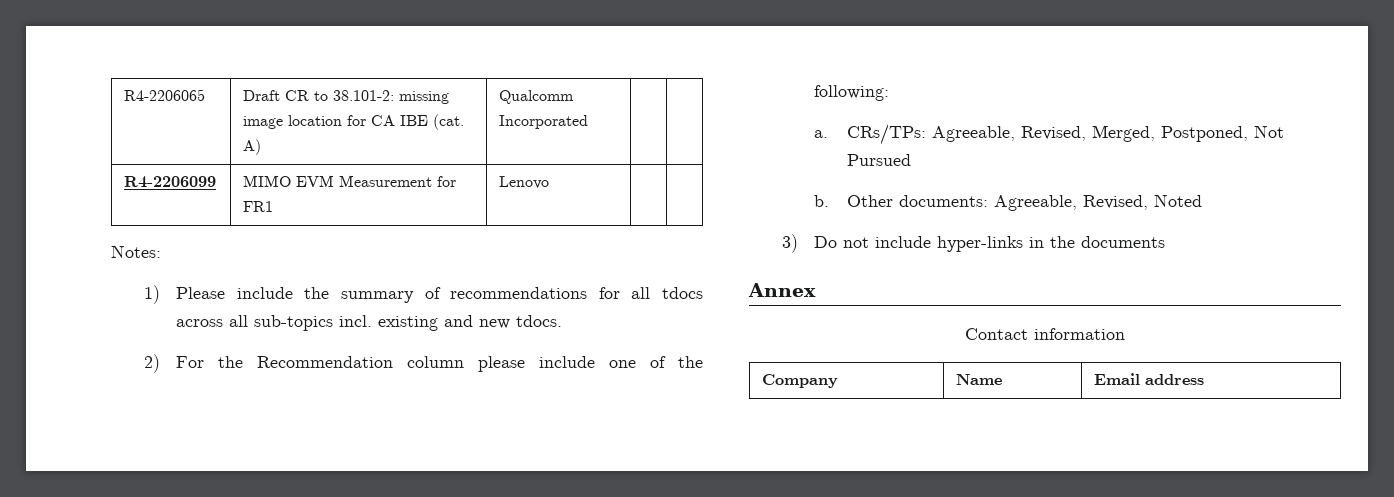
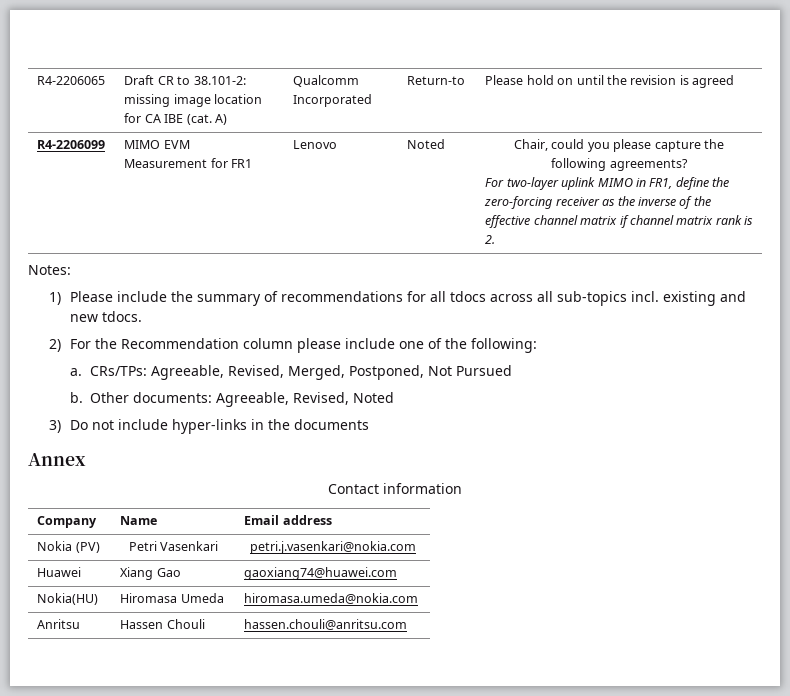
(589, 122) | -> [407,76,466,85] [485,75,735,88] Return-to | Please hold on until the revision is agreed
(550, 182) | -> [407,139,446,149] [514,139,724,152] [551,158,688,171] [485,177,730,190] [484,196,711,209] [485,215,754,228] [485,235,496,244] Noted | Chair, could you please capture the following agreements? // For two-layer uplink MIMO in FR1, define the zero-forcing receiver as the inverse of the effective channel matrix if channel matrix rank is 2.
(1205, 379) none -> [37,541,100,553] [128,541,219,551] [249,541,416,554] [37,567,82,577] [120,567,181,580] [244,567,398,580] [37,593,99,605] [120,593,224,603] [244,593,419,604] [37,619,81,629] [120,619,205,629] [244,619,408,630] // Nokia (PV) | Petri Vasenkari | petri.j.vasenkari@nokia.com // Huawei | Xiang Gao | gaoxiang74@huawei.com // Nokia(HU) | Hiromasa Umeda | hiromasa.umeda@nokia.com // Anritsu | Hassen Chouli | hassen.chouli@anritsu.com

